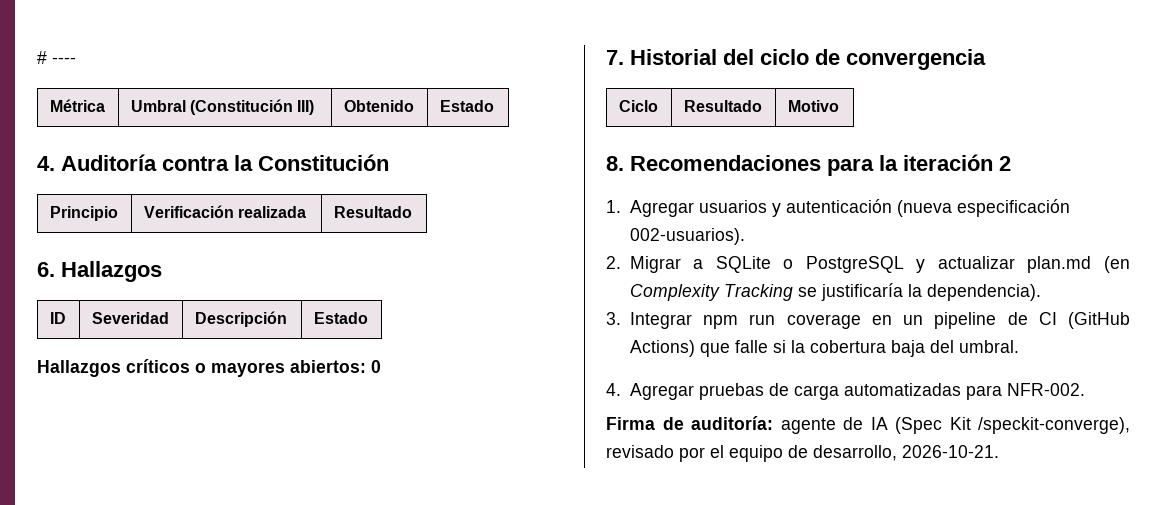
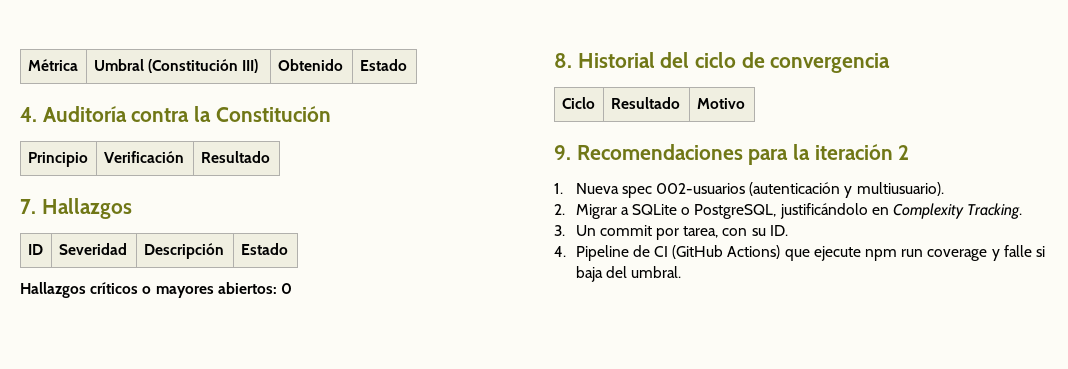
[37,51,76,64] # ---- // -> (27, 65) none
[238,206,307,218] realizada -> (184, 157) none
[37,262,55,277] 6. -> [20,199,36,214] 7.
[606,50,624,65] 7. -> [554,53,572,68] 8.
[606,156,624,171] 8. -> [554,145,571,160] 9.
[629,199,1070,217] [629,228,745,245] Agregar usuarios y autenticación (nueva especificación 002-usuarios). -> [575,182,944,198] Nueva spec 002-usuarios (autenticación y multiusuario).
[805,256,1130,273] [629,283,1041,301] [606,312,997,329] PostgreSQL y actualizar plan.md (en Complexity Tracking se justificaría la dependencia). // 3. Integrar npm run coverage en un pipeline -> [694,203,1023,219] [554,225,788,240] [554,245,629,261] PostgreSQL, justificándolo en Complexity Tracking. // 3. Un commit por tarea, con su ID. // 4. Pipeline
[734,340,1019,357] [606,383,1085,400] [606,416,1130,434] [606,445,999,462] falle si la cobertura baja del umbral. // 4. Agregar pruebas de carga automatizadas para NFR-002. // Firma de auditoría: agente de IA (Spec Kit /speckit-converge), revisado por el equipo de desarrollo, 2026-10-21. -> [813,245,1045,261] [575,266,682,282] ejecute npm run coverage y falle si baja del umbral.

